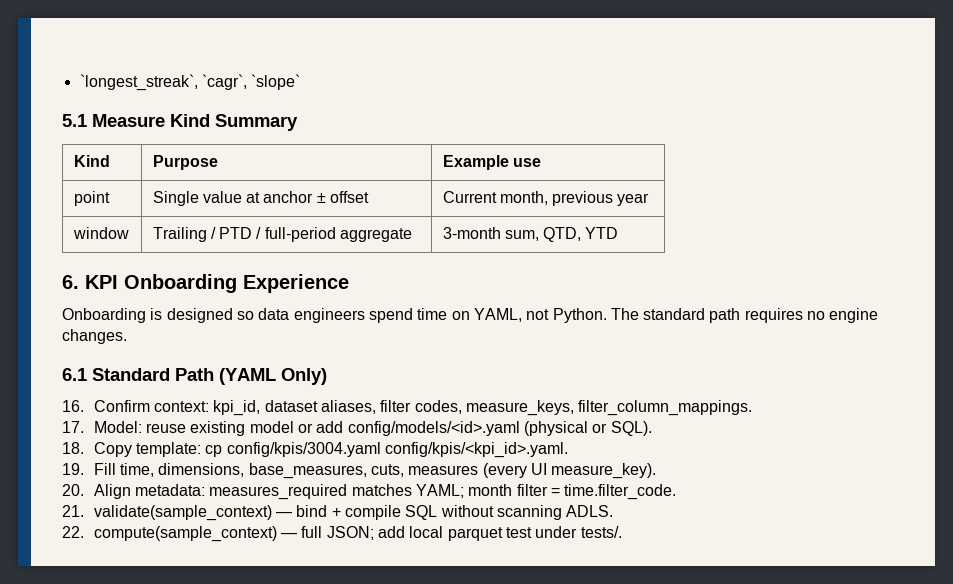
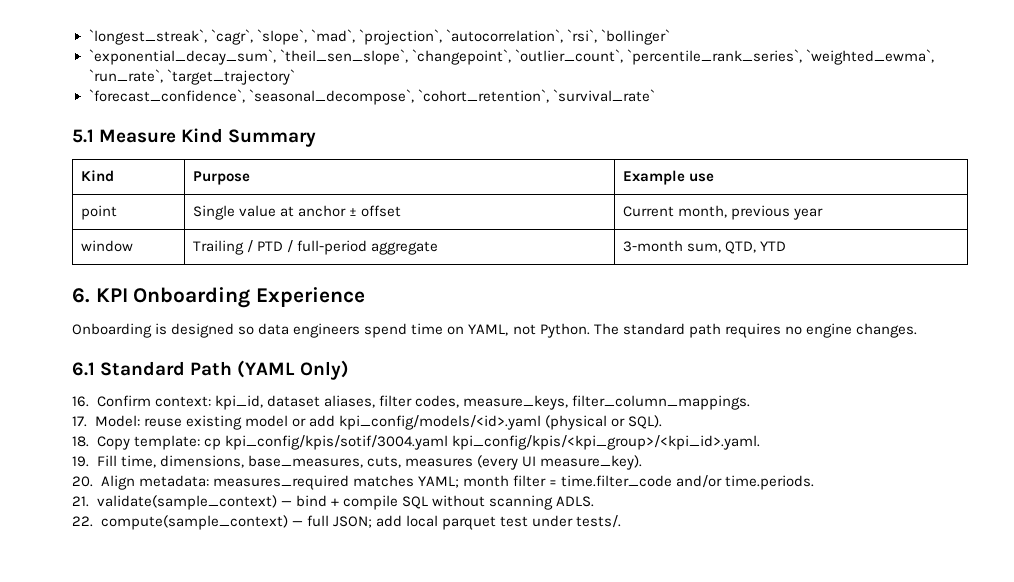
[251,74,301,90] `slope` -> [256,29,670,45] [88,49,934,65] [88,69,295,85] [88,89,655,105] `slope`, `mad`, `projection`, `autocorrelation`, `rsi`, `bollinger` // `exponential_decay_sum`, `theil_sen_slope`, `changepoint`, `outlier_count`, `percentile_rank_series`, `weighted_ewma`, `run_rate`, `target_trajectory` // `forecast_confidence`, `seasonal_decompose`, `cohort_retention`, `survival_rate`
[347,421,520,436] config/models/<id>.yaml -> [338,415,541,430] kpi_config/models/<id>.yaml
[226,442,568,458] config/kpis/3004.yaml config/kpis/<kpi_id>.yaml. -> [224,435,760,450] kpi_config/kpis/sotif/3004.yaml kpi_config/kpis/<kpi_group>/<kpi_id>.yaml.
[564,484,677,500] time.filter_code. -> [560,475,814,490] time.filter_code and/or time.periods.

